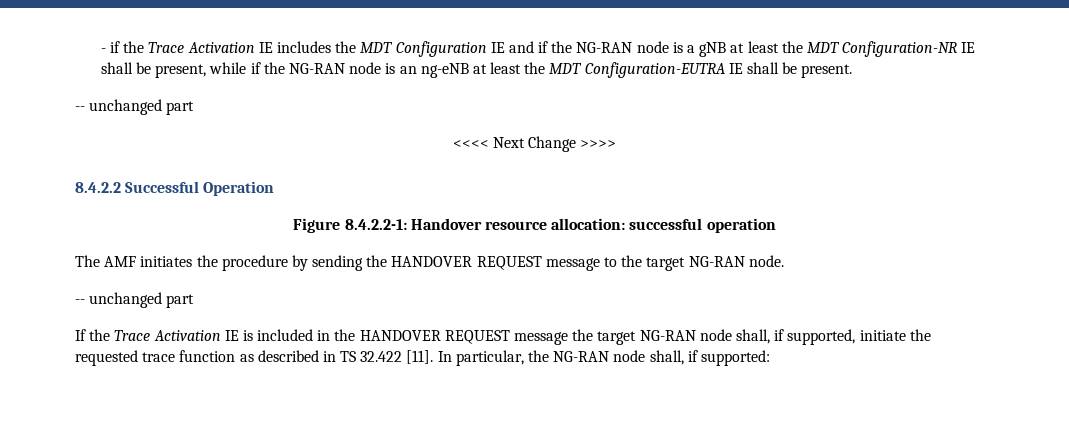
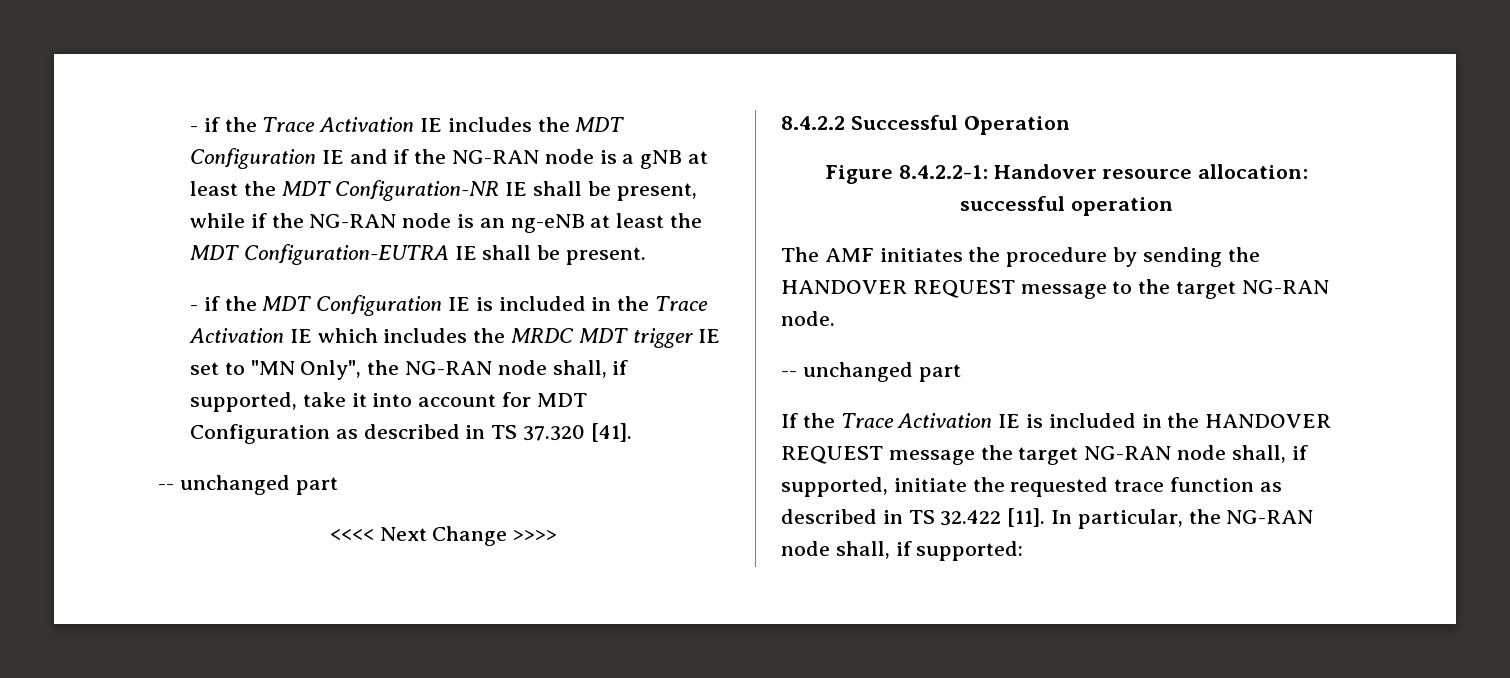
(853, 71) none -> [190,295,709,316] [189,328,721,348] [190,360,629,380] [190,392,587,412] [190,423,632,444] // - if the MDT Configuration IE is included in the Trace Activation IE which includes the MRDC MDT trigger IE set to "MN Only", the NG-RAN node shall, if supported, take it into account for MDT Configuration as described in TS 37.320 [41].

